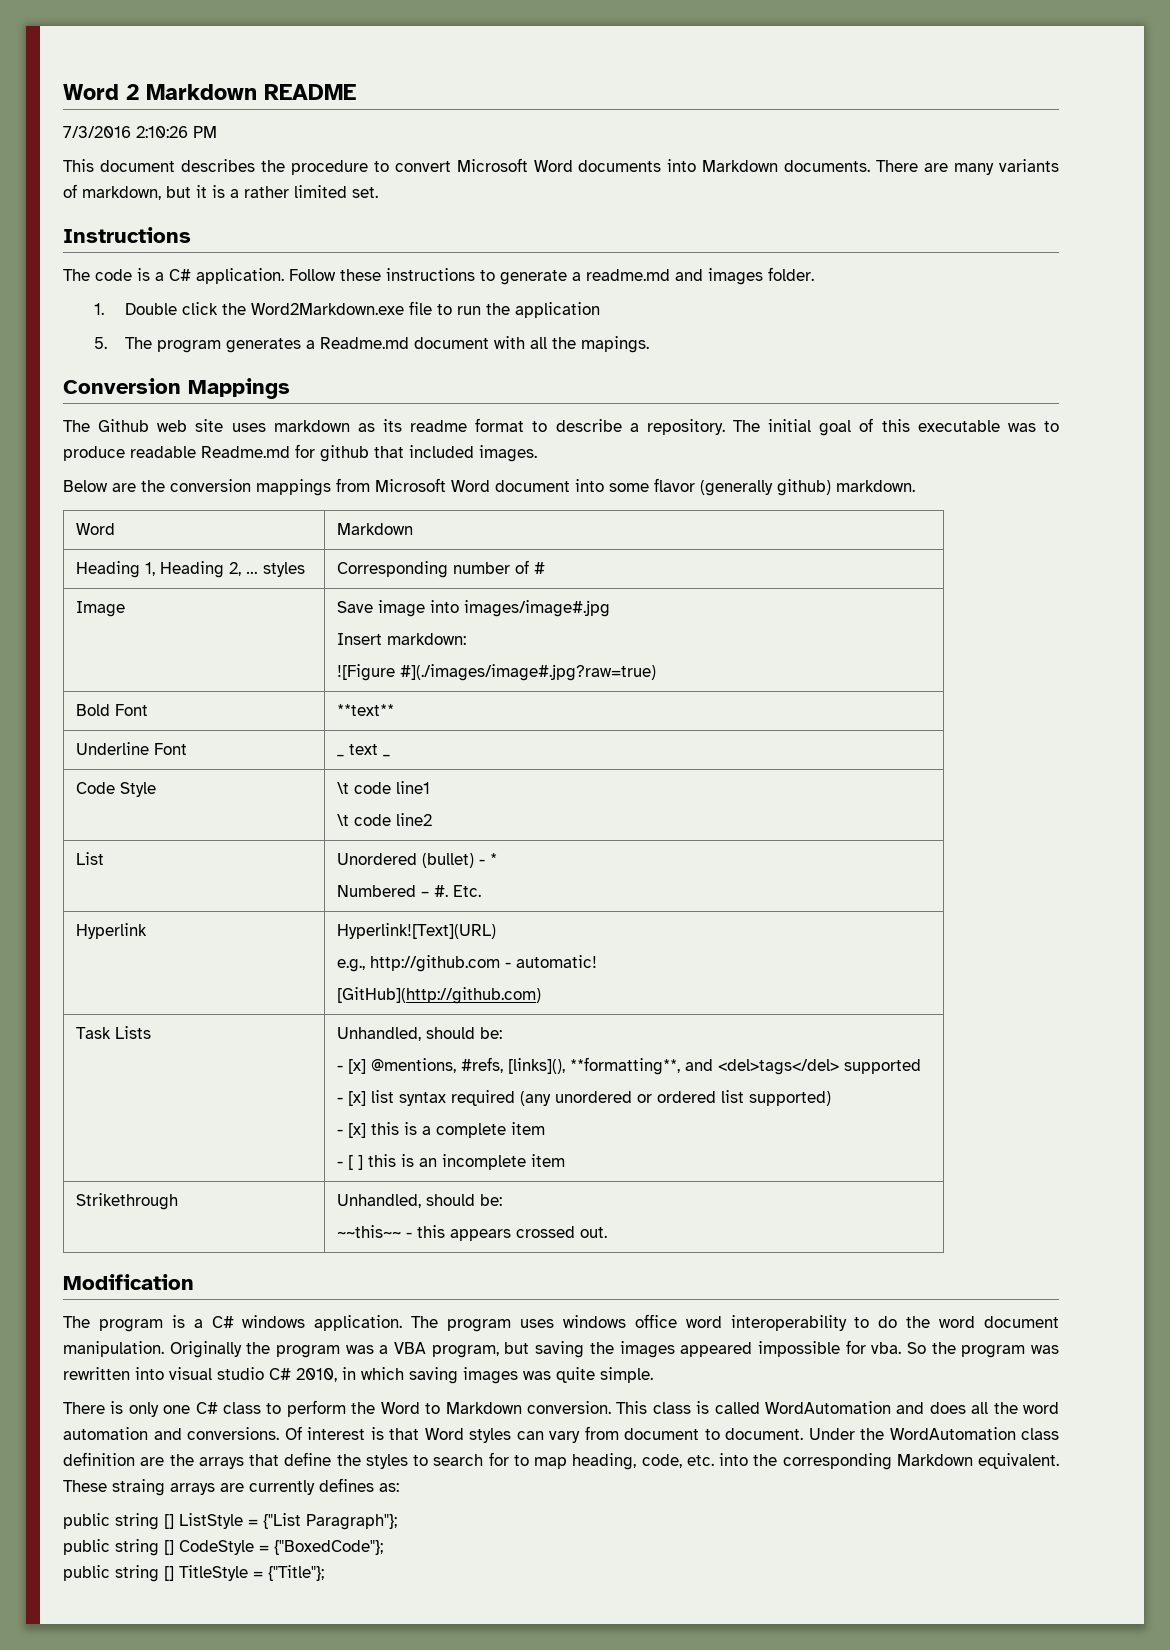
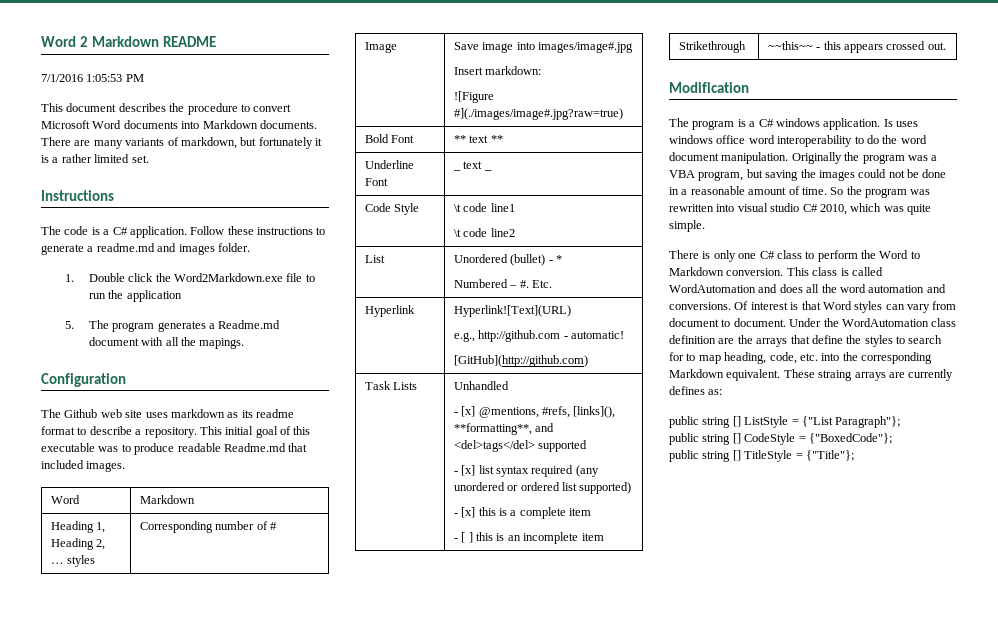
[63,126,188,138] 7/3/2016 2:10:26 -> [41,74,123,82] 7/1/2016 1:05:53
(191, 192) none -> [258,137,313,149] fortunately
[63,378,290,399] Conversion Mappings -> [41,373,126,387] Configuration
[733,420,760,432] The -> [199,426,222,435] This
[295,444,369,462] for github -> (286, 447) none
[63,478,915,496] // Below are the conversion mappings from Microsoft Word document into some flavor (generally github) markdown. -> (126, 466) none
[337,704,395,716] **text** -> [453,135,503,143] ** text **
[337,1027,503,1041] Unhandled, should be: -> [453,381,509,390] Unhandled
[337,1194,503,1208] Unhandled, should be: // -> (746, 47) none
[411,1316,512,1332] The program -> [883,119,893,127] Is
[680,1340,902,1357] appeared impossible for vba. -> [858,169,947,178] [669,186,827,195] could not be done in a reasonable amount of time.
[342,1367,518,1384] in which saving images -> [850,203,882,212] which

